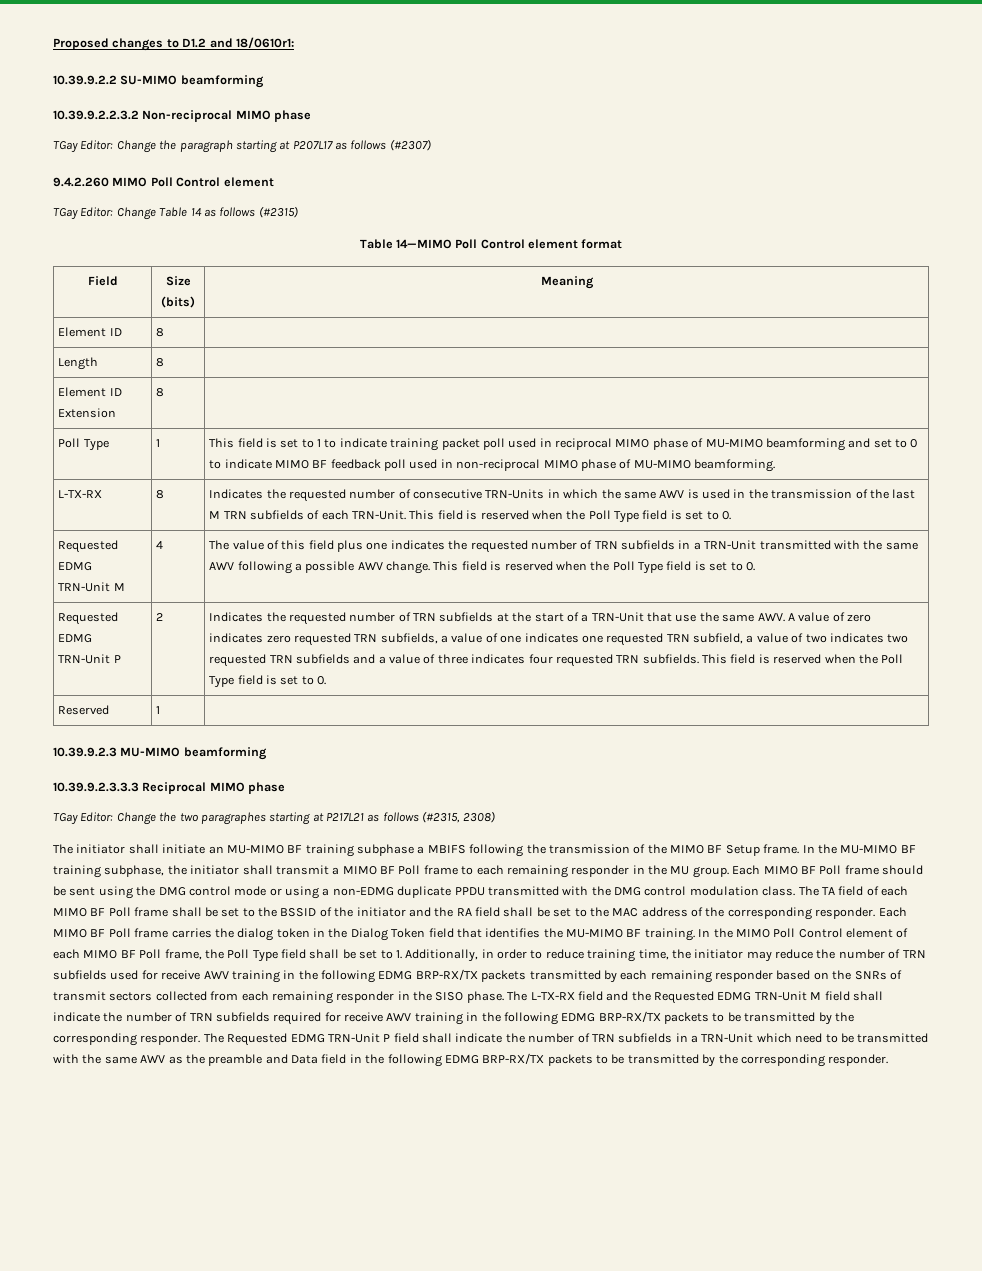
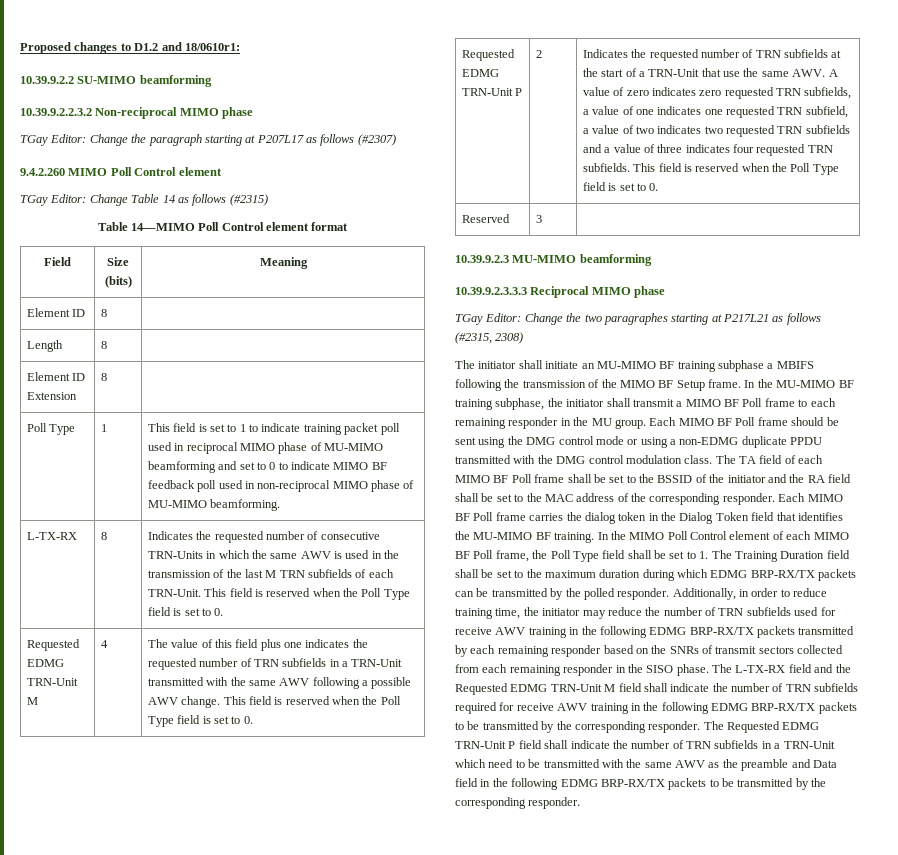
[156,706,161,714] 1 -> [535,215,542,223] 3
(402, 954) none -> [711,550,850,562] [455,569,857,581] [455,588,670,600] The Training Duration field shall be set to the maximum duration during which EDMG BRP-RX/TX packets can be transmitted by the polled responder.

